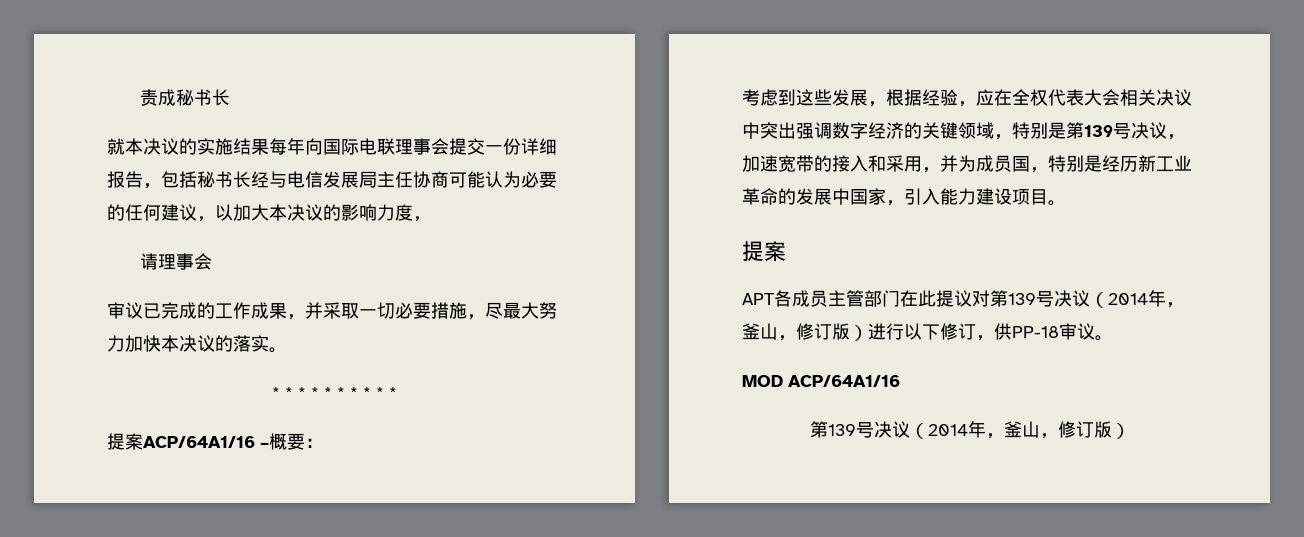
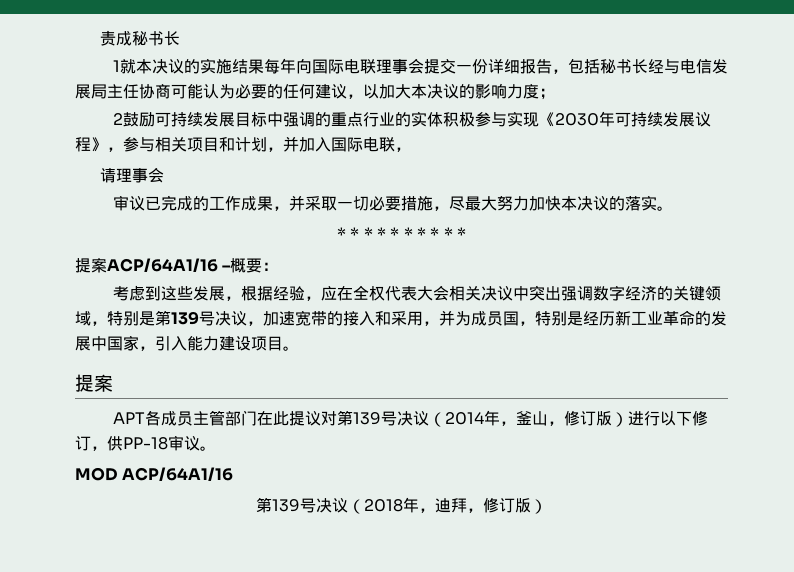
(231, 97) none -> [112,60,120,72] 1
(413, 212) none -> [539,88,555,100] [112,111,711,127] [75,136,395,152] ； // 2鼓励可持续发展目标中强调的重点行业的实体积极参与实现《2030年可持续发展议程》，参与相关项目和计划，并加入国际电联
[927,421,1040,439] 2014年，釜山 -> [364,497,467,513] 2018年，迪拜

